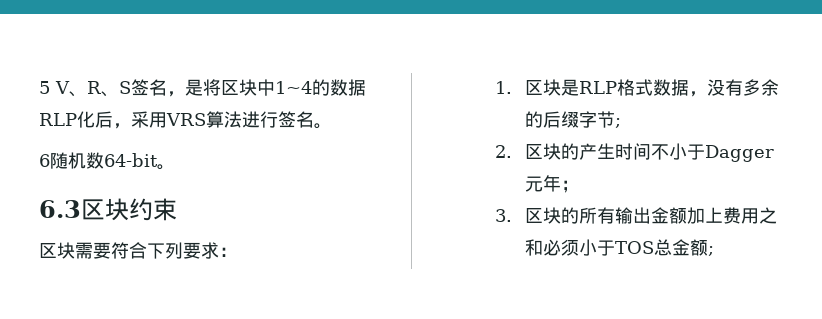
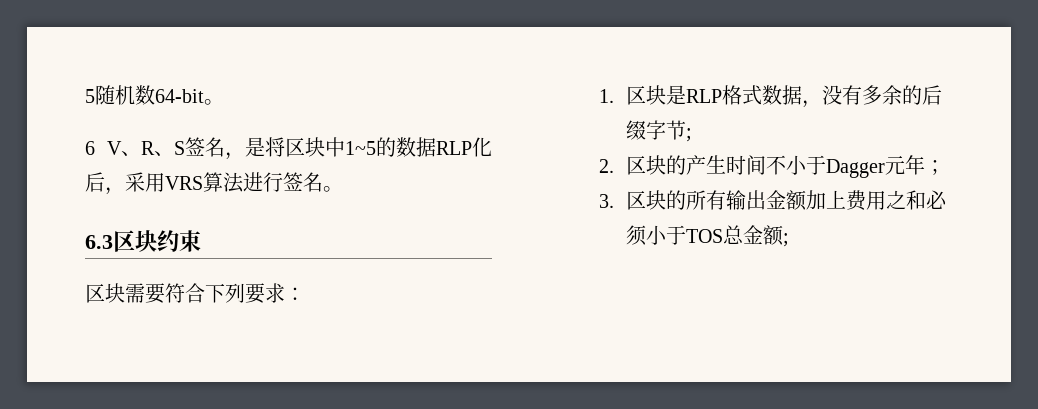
(50, 87) none -> [95,85,224,105] [85,141,95,155] 随机数64-bit。 // 6
[275,81,312,94] 1~4 -> [345,141,376,155] 1~5
[39,152,175,170] // 6随机数64-bit。 -> (343, 189) none

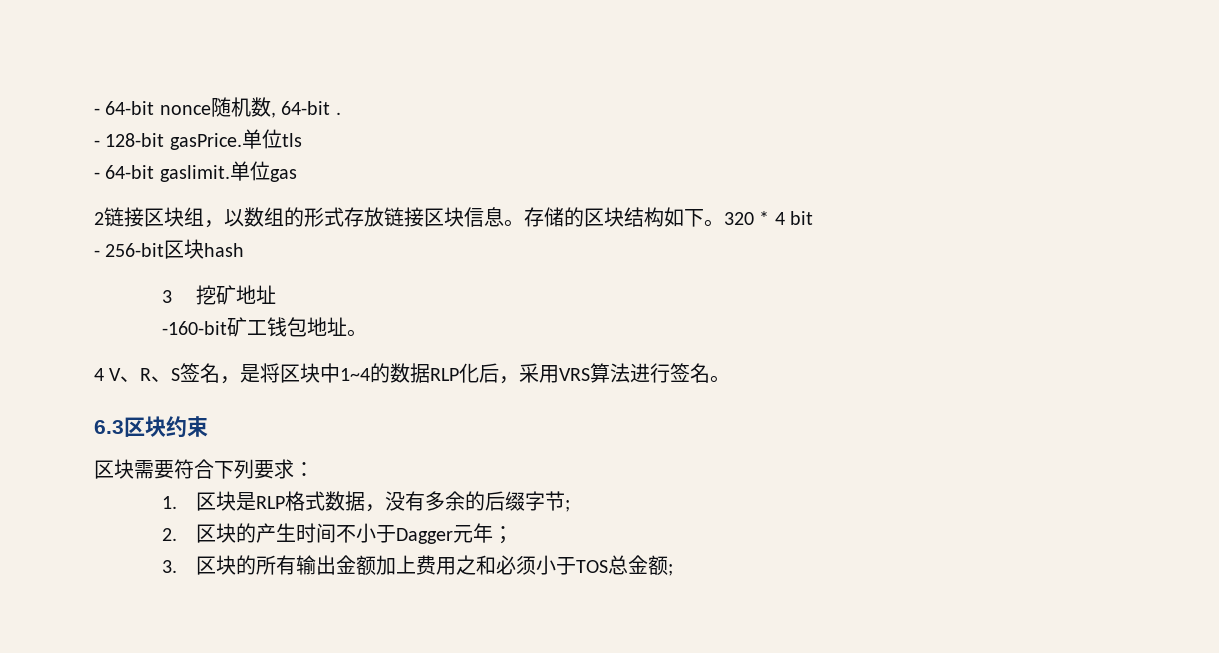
[85,85,224,105] [85,141,95,155] 5随机数64-bit。 // 6 -> [94,97,341,118] [94,129,302,150] [94,161,297,182] [94,207,814,228] [94,239,245,259] [161,285,276,305] [161,317,367,337] [94,368,104,381] - 64-bit nonce随机数, 64-bit . // - 128-bit gasPrice.单位tls // - 64-bit gaslimit.单位gas // 2链接区块组，以数组的形式存放链接区块信息。存储的区块结构如下。320 * 4 bit // - 256-bit区块hash // 3挖矿地址 // -160-bit矿工钱包地址。 // 4
[345,141,376,155] 1~5 -> [340,368,371,381] 1~4

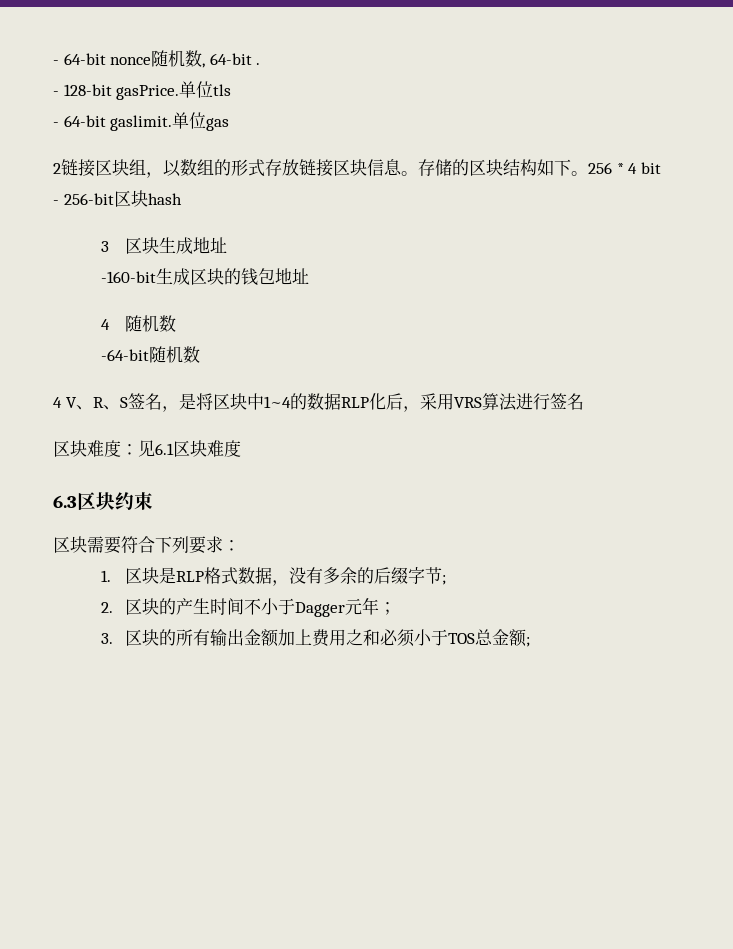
[724,212,754,225] 320 -> [588,162,612,174] 256
[195,285,236,305] 挖矿 -> [124,237,193,254] 区块生成
[226,317,267,337] 矿工 -> [155,268,241,285] 生成区块的
[346,329,367,337] 。 -> [100,315,176,332] [100,346,200,363] // 4随机数 // -64-bit随机数
[710,375,731,383] 。 -> [53,440,241,457] // 区块难度：见6.1区块难度

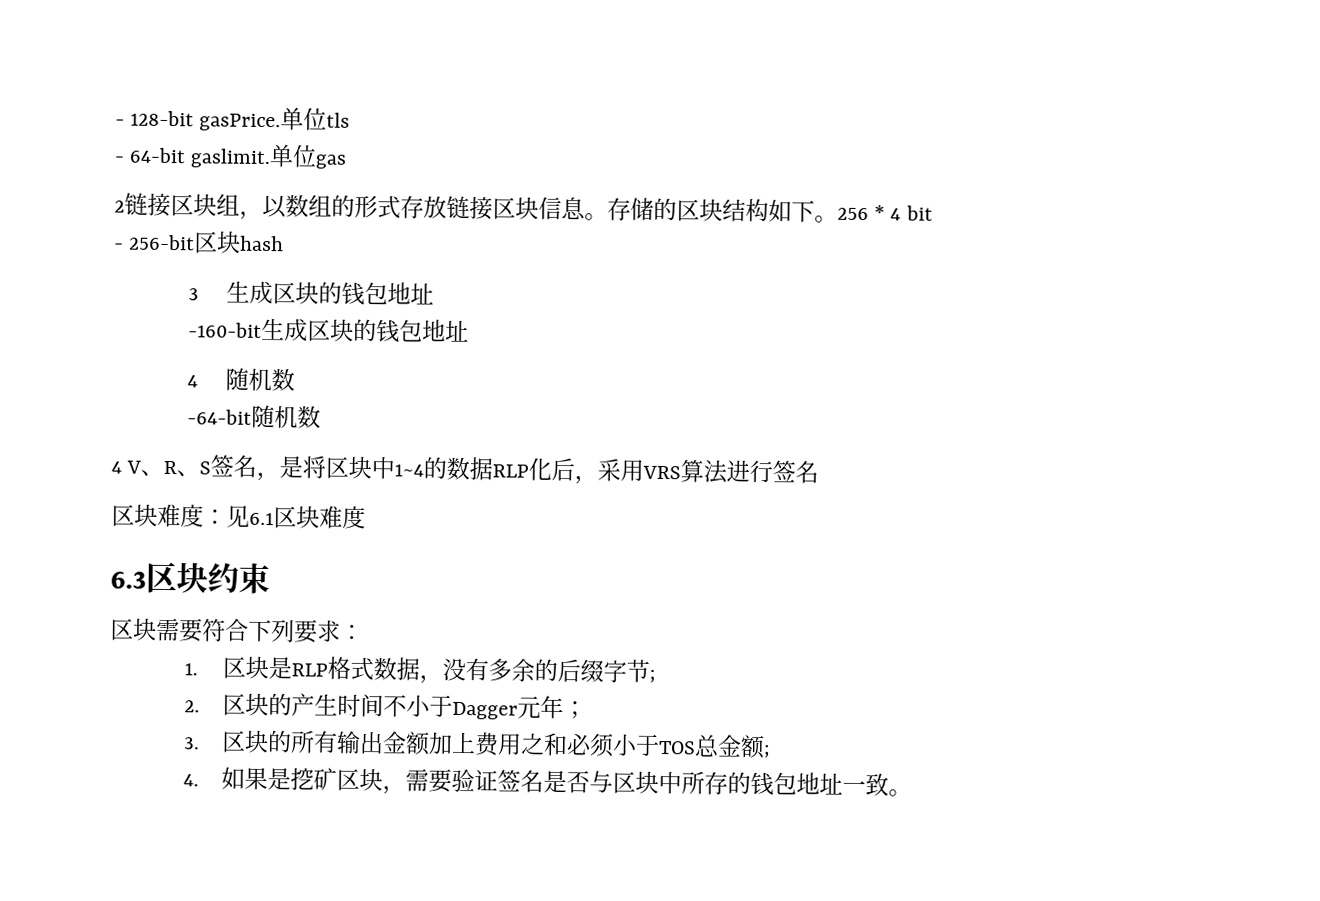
[53,50,261,68] [53,91,59,96] - 64-bit nonce随机数, 64-bit . // - -> [115,119,125,126] -
[124,237,193,254] 区块生成 -> [225,280,388,306] 生成区块的钱包
(530, 642) none -> [183,766,912,797] // 4.如果是挖矿区块，需要验证签名是否与区块中所存的钱包地址一致。

